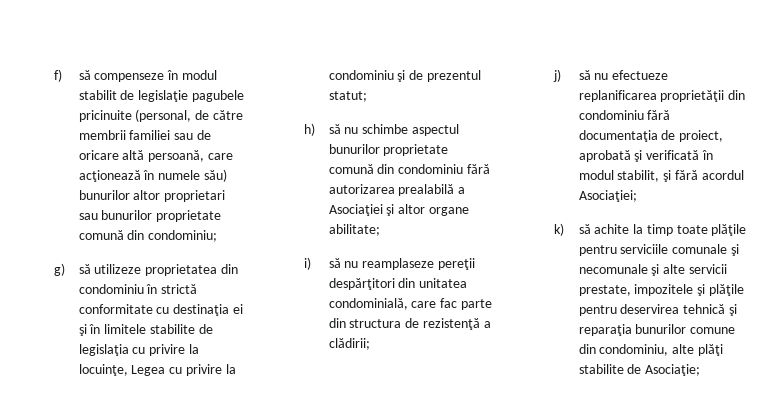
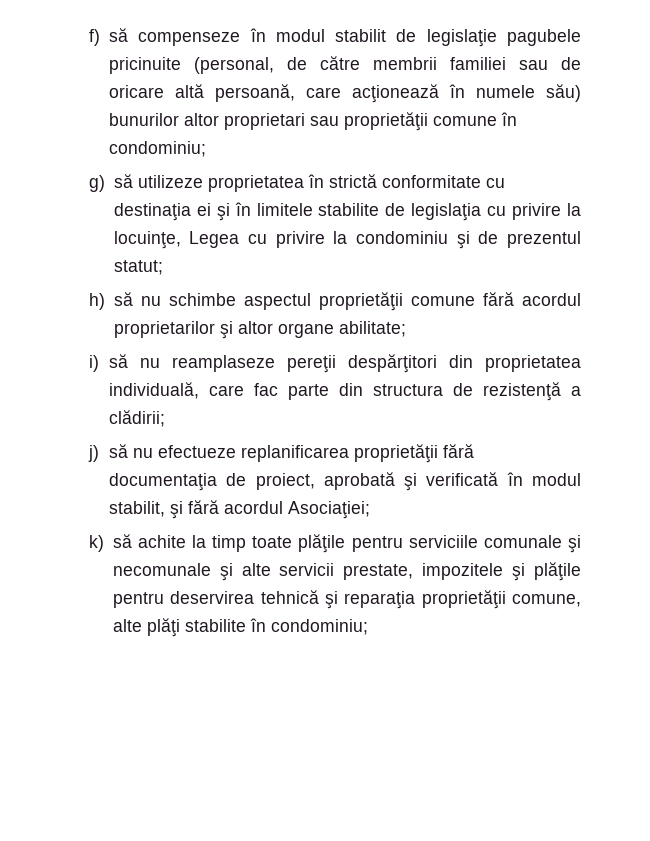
[101,210,222,222] [78,230,145,240] bunurilor proprietate comună din -> [344,112,518,131] proprietăţii comune în
[220,264,238,274] [78,284,144,294] din condominiu -> (304, 183) none
[328,144,449,156] [328,164,490,174] [328,184,466,196] [328,204,383,216] bunurilor proprietate comună din condominiu fără autorizarea prealabilă a Asociaţiei -> [318,292,581,311] [113,321,215,338] proprietăţii comune fără acordul proprietarilor
[419,278,468,288] [328,298,408,310] unitatea condominială, -> [485,355,581,372] [109,382,200,399] proprietatea individuală,
[728,90,746,100] [578,110,644,120] din condominiu -> (439, 453) none
[635,324,736,334] [578,344,669,356] bunurilor comune din condominiu, -> [421,590,581,609] proprietăţii comune,
[627,364,701,376] de Asociaţie; -> [249,618,368,635] în condominiu;

